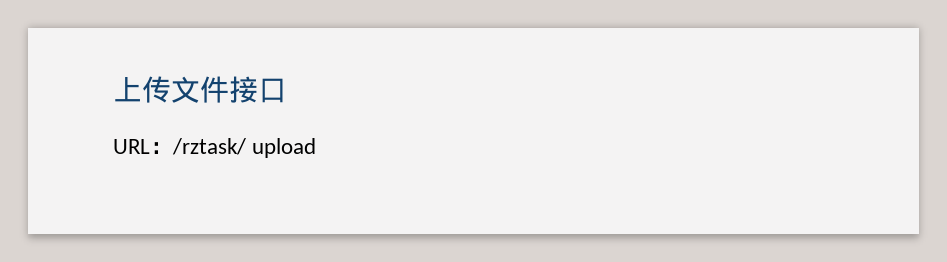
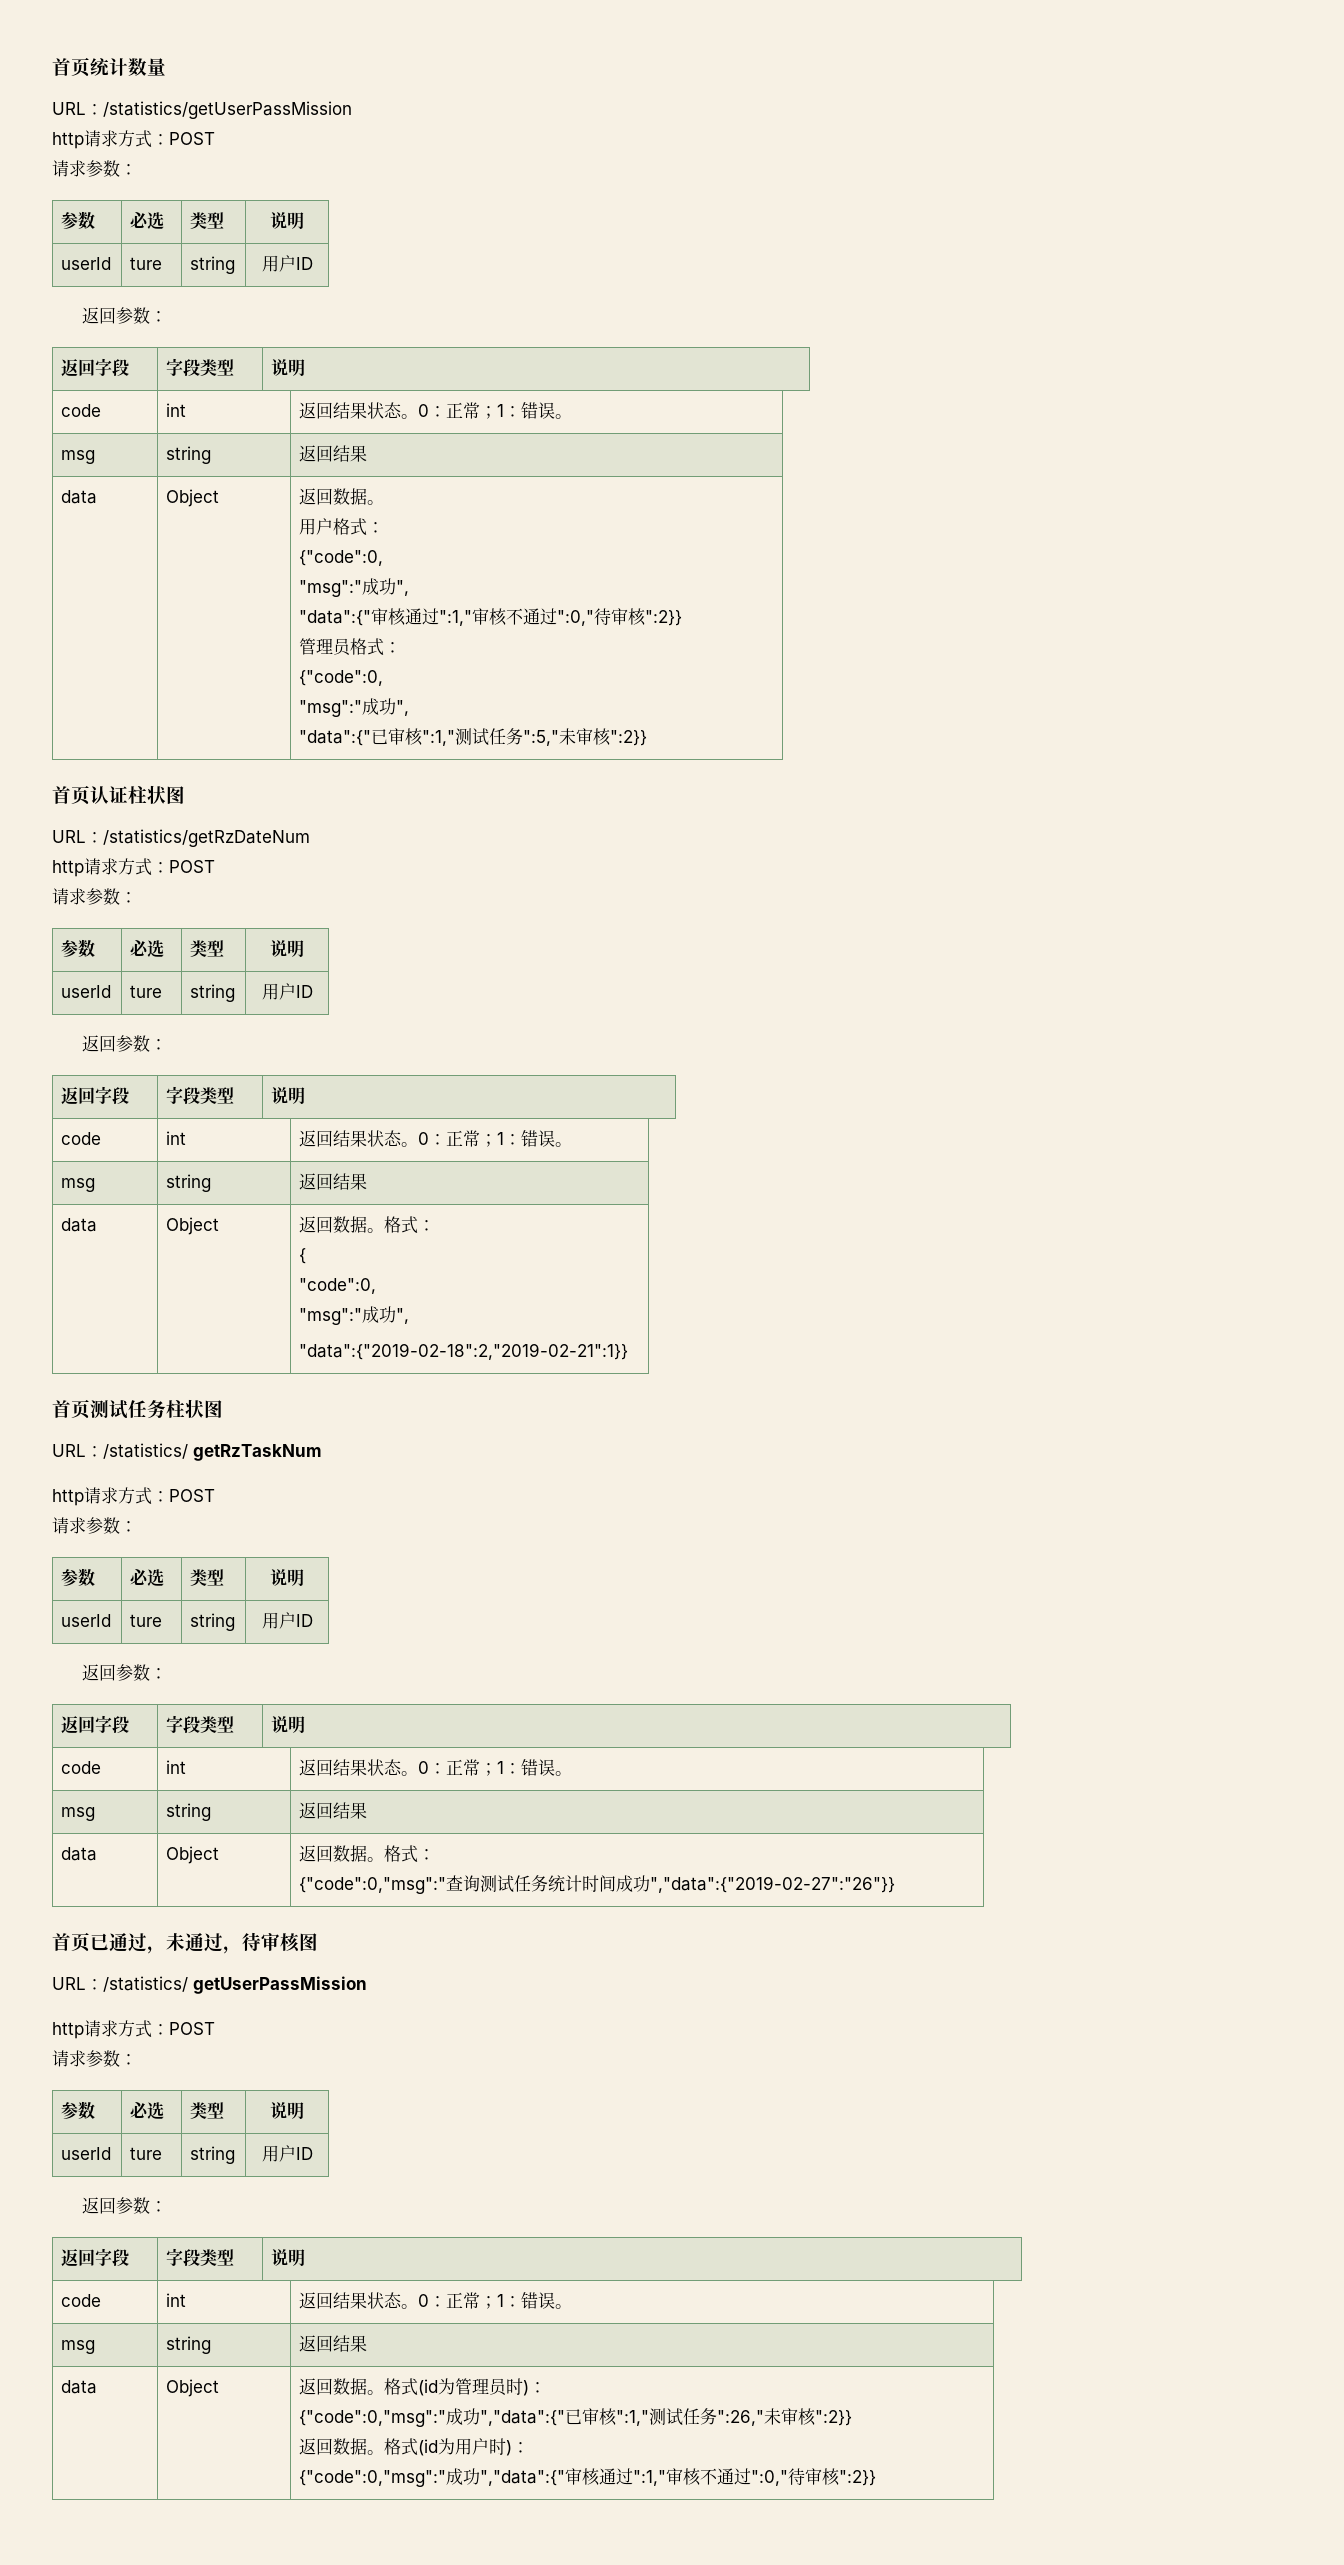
[113,76,287,103] [113,138,317,158] 上传文件接口 // URL：/rztask/ upload -> [52,57,166,77] [52,101,352,119] [52,130,215,149] [52,160,137,177] [61,211,96,230] [130,212,165,229] [190,212,225,229] [270,212,304,229] [61,257,112,270] [130,257,163,270] [190,256,236,274] [261,255,313,272] [82,307,168,324] [61,358,130,377] [166,358,235,376] [271,359,306,376] [61,404,102,417] [166,403,187,417] [299,402,573,419] [61,450,96,464] [166,446,212,464] [299,445,368,462] [61,490,98,504] [166,489,220,507] [299,488,385,505] [299,518,385,536] [299,550,384,566] [299,578,410,597] [299,608,683,626] [299,638,402,656] [299,670,384,686] [299,698,410,717] [299,728,648,746] [52,785,185,805] [52,829,310,847] [52,858,215,877] [52,888,137,905] [61,939,96,958] [130,940,165,957] [190,940,225,957] [270,940,304,957] [61,985,112,998] [130,985,163,998] [190,984,236,1002] [261,983,313,1000] [82,1035,168,1052] [61,1086,130,1105] [166,1086,235,1104] [271,1087,306,1104] [61,1132,102,1145] [166,1131,187,1145] [299,1130,573,1147] [61,1178,96,1192] [166,1174,212,1192] [299,1173,368,1190] [61,1218,98,1232] [166,1217,220,1235] [299,1216,436,1234] [299,1248,307,1264] [299,1278,377,1294] [299,1306,410,1325] [299,1343,629,1360] [52,1399,223,1419] [52,1443,322,1461] [52,1487,215,1506] [52,1517,137,1534] [61,1568,96,1587] [130,1569,165,1586] [190,1569,225,1586] [270,1569,304,1586] [61,1614,112,1627] [130,1614,163,1627] [190,1613,236,1631] [261,1612,313,1629] [82,1664,168,1681] [61,1715,130,1734] [166,1715,235,1733] [271,1716,306,1733] [61,1761,102,1774] [166,1760,187,1774] [299,1759,573,1776] [61,1807,96,1821] [166,1803,212,1821] [299,1802,368,1819] [61,1847,98,1861] [166,1846,220,1864] [299,1845,436,1863] [299,1875,896,1894] [52,1932,318,1954] [52,1976,367,1994] [52,2020,215,2039] [52,2050,137,2067] [61,2101,96,2120] [130,2102,165,2119] [190,2102,225,2119] [270,2102,304,2119] [61,2147,112,2160] [130,2147,163,2160] [190,2146,236,2164] [261,2145,313,2162] [82,2197,168,2214] [61,2248,130,2267] [166,2248,235,2266] [271,2249,306,2266] [61,2294,102,2307] [166,2293,187,2307] [299,2292,573,2309] [61,2340,96,2354] [166,2336,212,2354] [299,2335,368,2352] [61,2380,98,2394] [166,2379,220,2397] [299,2378,547,2396] [299,2408,853,2427] [299,2438,530,2456] [299,2468,877,2487] 首页统计数量 // URL：/statistics/getUserPassMission // http请求方式：POST // 请求参数： // 参数 | 必选 | 类型 | 说明 // userId | ture | string | 用户ID // 返回参数： // 返回字段 | 字段类型 | 说明 // code | int | 返回结果状态。0：正常；1：错误。 // msg | string | 返回结果 // data | Object | 返回数据。 // 用户格式： // {"code":0, // "msg":"成功", // "data":{"审核通过":1,"审核不通过":0,"待审核":2}} // 管理员格式： // {"code":0, // "msg":"成功", // "data":{"已审核":1,"测试任务":5,"未审核":2}} // 首页认证柱状图 // URL：/statistics/getRzDateNum // http请求方式：POST // 请求参数： // 参数 | 必选 | 类型 | 说明 // userId | ture | string | 用户ID // 返回参数： // 返回字段 | 字段类型 | 说明 // code | int | 返回结果状态。0：正常；1：错误。 // msg | string | 返回结果 // data | Object | 返回数据。格式： // { // "code":0, // "msg":"成功", // "data":{"2019-02-18":2,"2019-02-21":1}} // 首页测试任务柱状图 // URL：/statistics/ getRzTaskNum // http请求方式：POST // 请求参数： // 参数 | 必选 | 类型 | 说明 // userId | ture | string | 用户ID // 返回参数： // 返回字段 | 字段类型 | 说明 // code | int | 返回结果状态。0：正常；1：错误。 // msg | string | 返回结果 // data | Object | 返回数据。格式： // {"code":0,"msg":"查询测试任务统计时间成功","data":{"2019-02-27":"26"}} // 首页已通过，未通过，待审核图 // URL：/statistics/ getUserPassMission // http请求方式：POST // 请求参数： // 参数 | 必选 | 类型 | 说明 // userId | ture | string | 用户ID // 返回参数： // 返回字段 | 字段类型 | 说明 // code | int | 返回结果状态。0：正常；1：错误。 // msg | string | 返回结果 // data | Object | 返回数据。格式(id为管理员时)： // {"code":0,"msg":"成功","data":{"已审核":1,"测试任务":26,"未审核":2}} // 返回数据。格式(id为用户时)： // {"code":0,"msg":"成功","data":{"审核通过":1,"审核不通过":0,"待审核":2}}

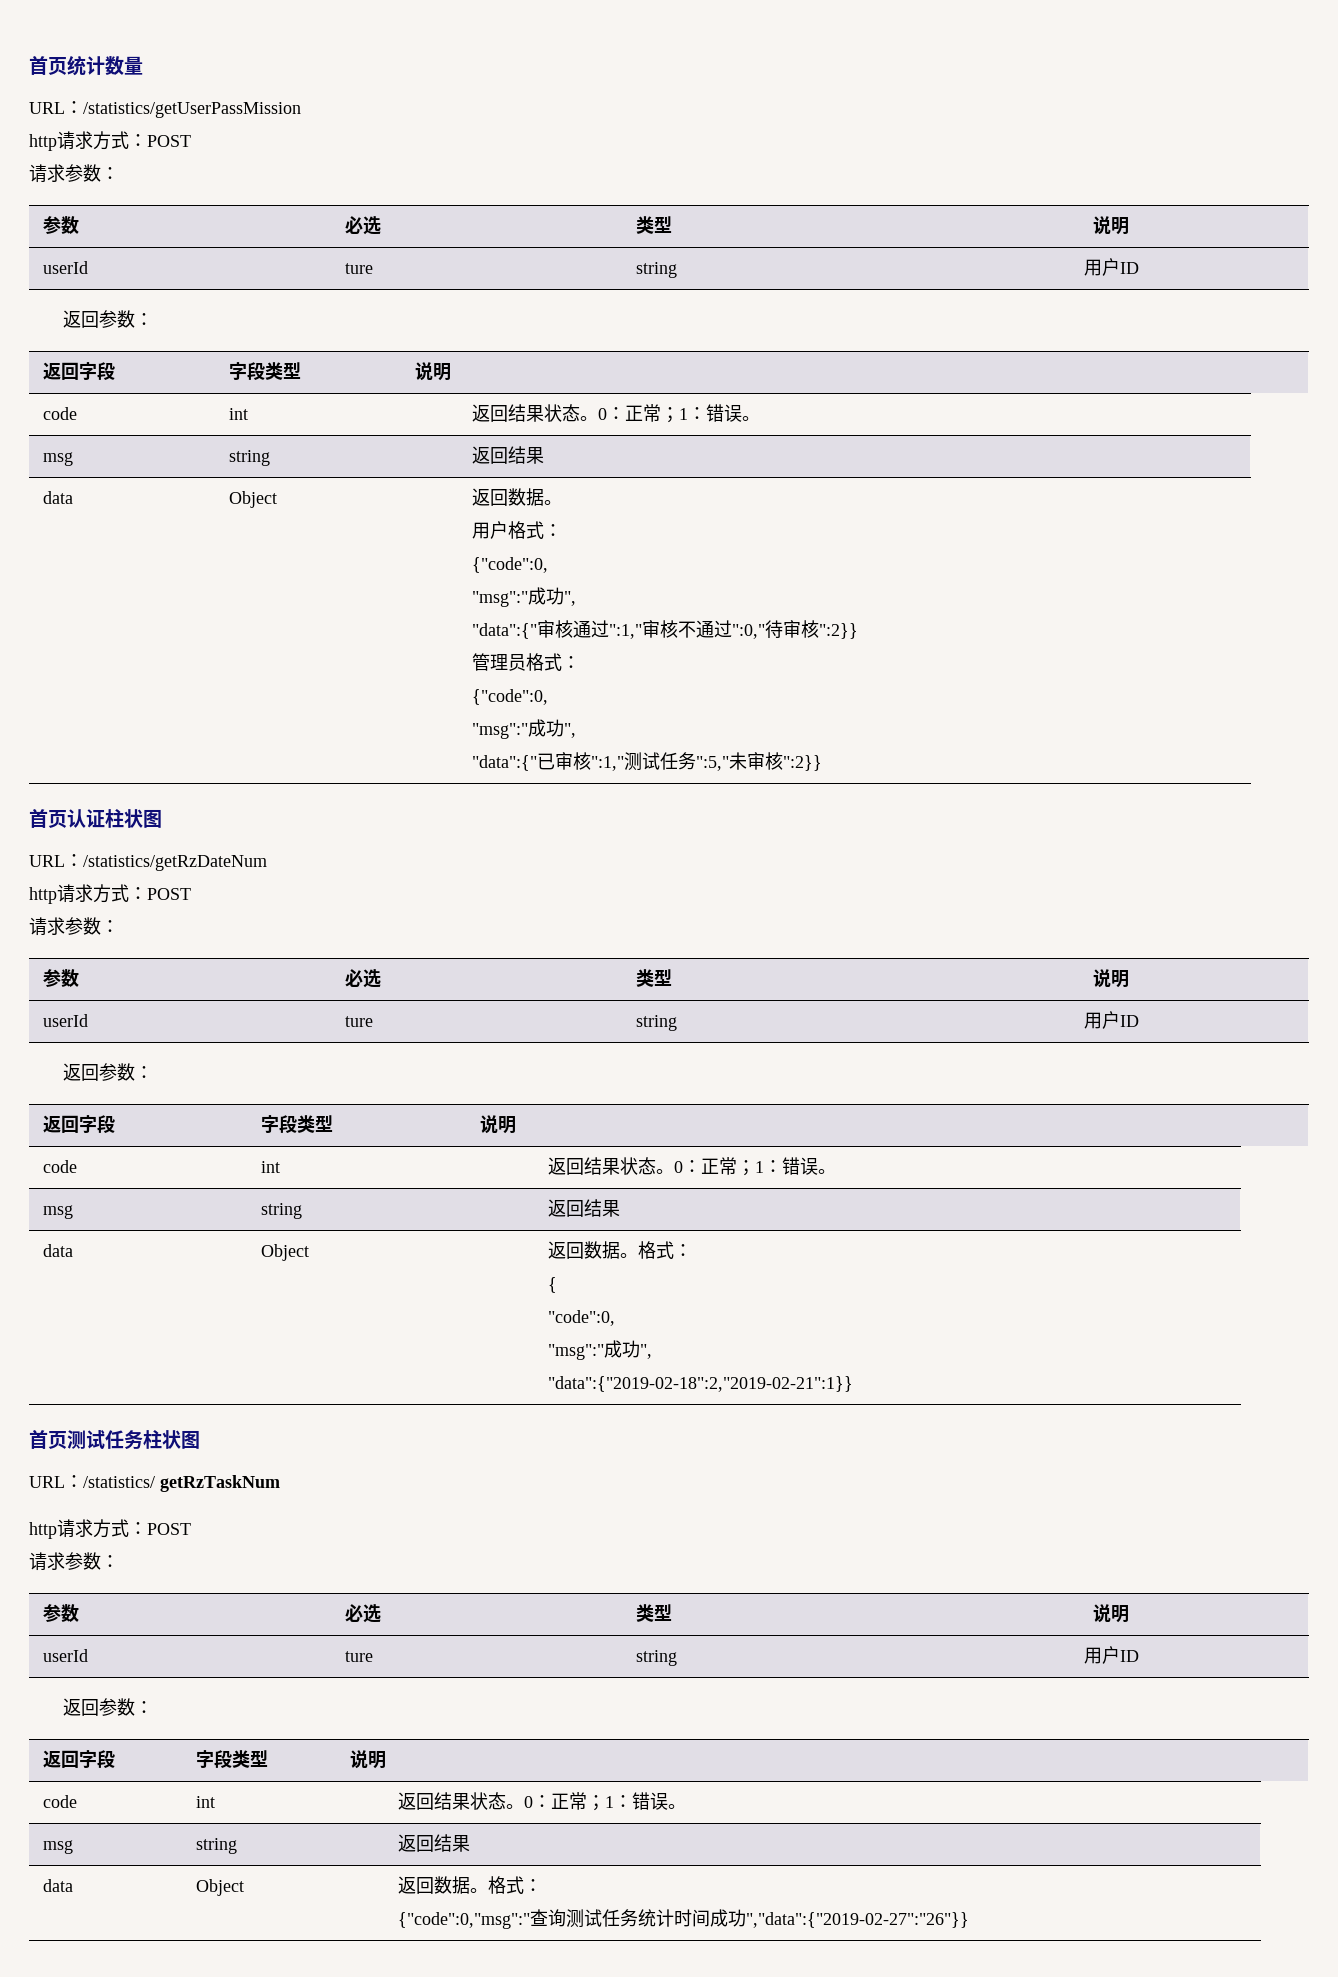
[52,1932,318,1954] [52,1976,367,1994] [52,2020,215,2039] [52,2050,137,2067] [61,2101,96,2120] [130,2102,165,2119] [190,2102,225,2119] [270,2102,304,2119] [61,2147,112,2160] [130,2147,163,2160] [190,2146,236,2164] [261,2145,313,2162] [82,2197,168,2214] [61,2248,130,2267] [166,2248,235,2266] [271,2249,306,2266] [61,2294,102,2307] [166,2293,187,2307] [299,2292,573,2309] [61,2340,96,2354] [166,2336,212,2354] [299,2335,368,2352] [61,2380,98,2394] [166,2379,220,2397] [299,2378,547,2396] [299,2408,853,2427] [299,2438,530,2456] [299,2468,877,2487] // 首页已通过，未通过，待审核图 // URL：/statistics/ getUserPassMission // http请求方式：POST // 请求参数： // 参数 | 必选 | 类型 | 说明 // userId | ture | string | 用户ID // 返回参数： // 返回字段 | 字段类型 | 说明 // code | int | 返回结果状态。0：正常；1：错误。 // msg | string | 返回结果 // data | Object | 返回数据。格式(id为管理员时)： // {"code":0,"msg":"成功","data":{"已审核":1,"测试任务":26,"未审核":2}} // 返回数据。格式(id为用户时)： // {"code":0,"msg":"成功","data":{"审核通过":1,"审核不通过":0,"待审核":2}} -> (969, 1920) none

